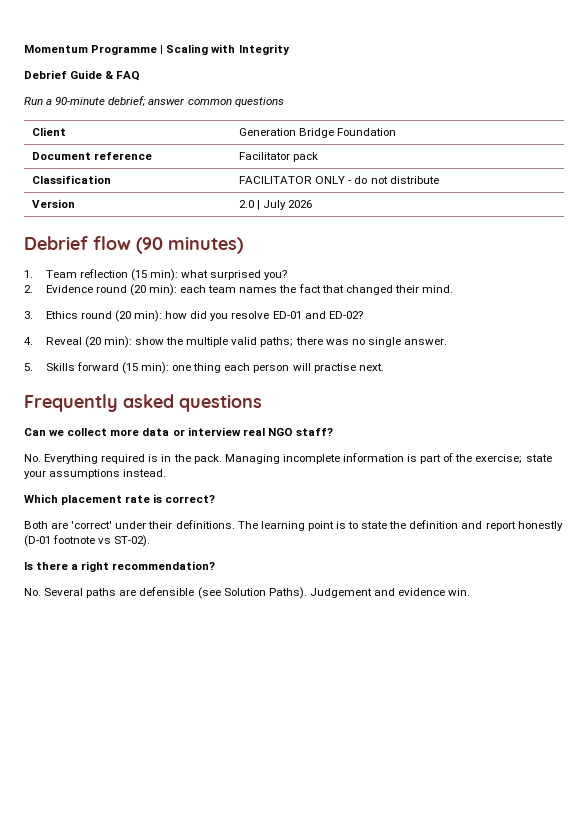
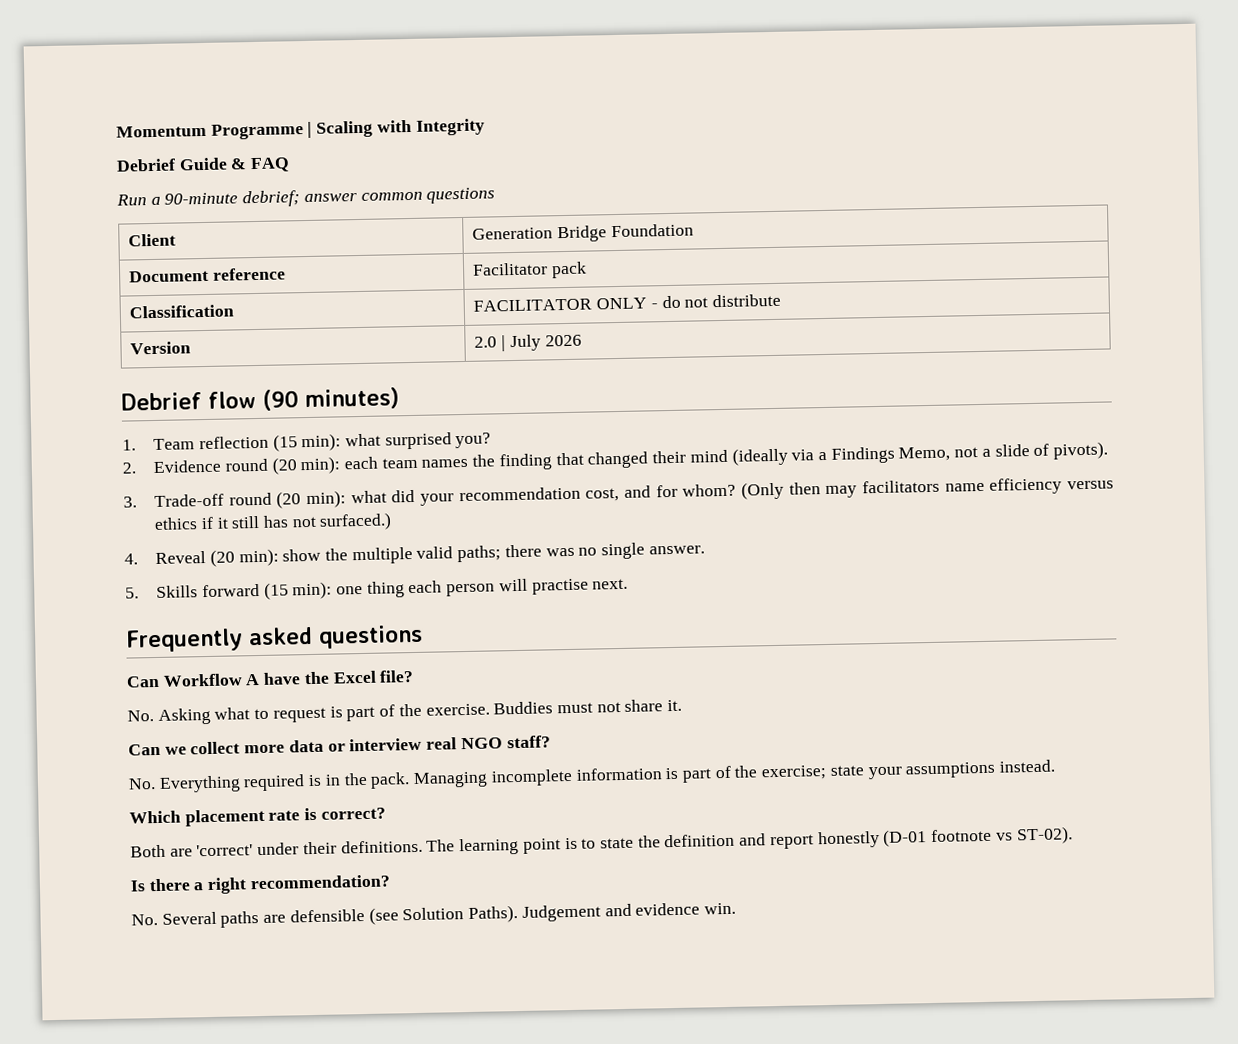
[298,284,321,293] fact -> [498,453,552,471] finding
[421,285,453,293] mind. -> [689,441,1109,466] mind (ideally via a Findings Memo, not a slide of pivots).
[45,310,363,322] Ethics round (20 min): how did you resolve ED-01 and ED-02? -> [154,477,1114,509] [154,512,393,531] Trade-off round (20 min): what did your recommendation cost, and for whom? (Only then may facilitators name efficiency versus ethics if it still has not surfaced.)
(262, 403) none -> [126,670,415,688] [127,699,683,725] // Can Workflow A have the Excel file? // No. Asking what to request is part of the exercise. Buddies must not share it.

